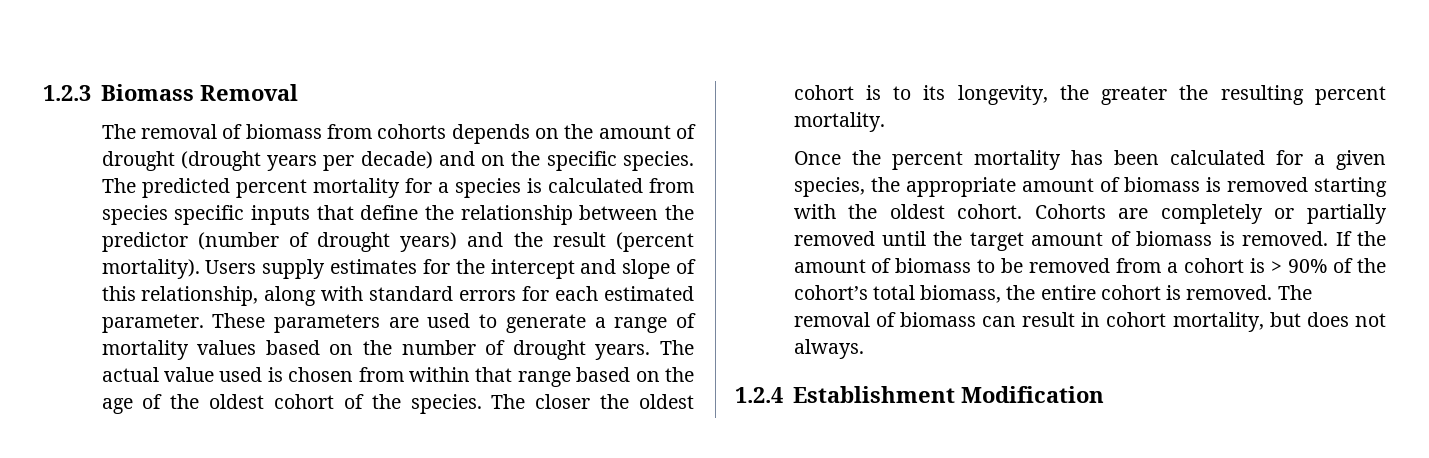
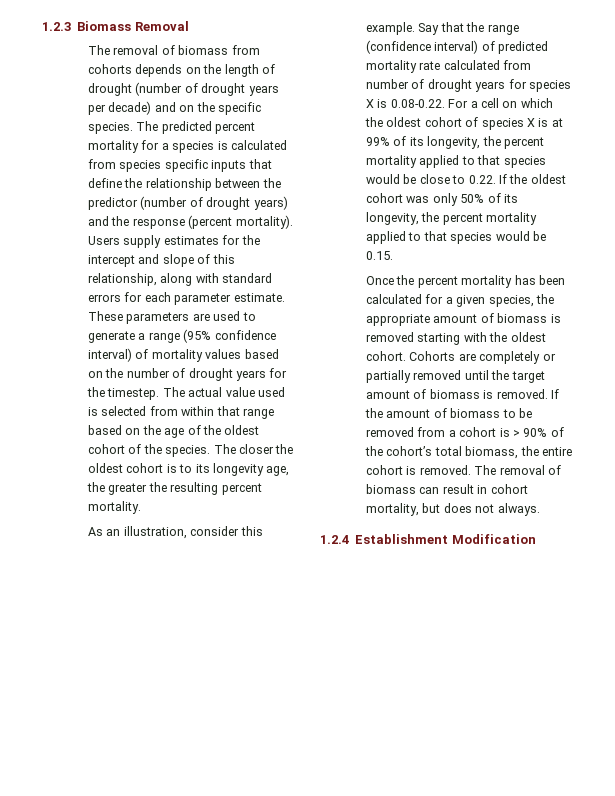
[598,124,696,139] [101,151,261,171] amount of drought (drought -> [224,64,275,77] [88,82,246,96] length of drought (number of drought
[552,232,606,247] result -> [132,218,185,229] response
[604,286,694,301] [101,314,204,333] estimated parameter. -> [174,293,285,305] parameter estimate.
(668, 325) none -> [183,329,276,343] [88,348,133,362] (95% confidence interval)
[595,344,651,360] years. -> [235,368,288,381] [87,387,160,400] years for the timestep.
[288,367,354,382] chosen -> [101,406,147,416] selected
[957,85,1048,105] longevity, -> [212,463,290,476] longevity age,
(885, 122) none -> [88,526,263,539] [366,22,519,35] [366,40,549,54] [366,60,532,73] [366,79,571,92] [366,98,553,108] [365,117,563,130] [366,136,544,149] [366,155,546,168] [366,174,566,184] [366,193,518,206] [366,212,538,225] [366,231,546,244] [366,251,394,260] // As an illustration, consider this example. Say that the range (confidence interval) of predicted mortality rate calculated from number of drought years for species X is 0.08-0.22. For a cell on which the oldest cohort of species X is at 99% of its longevity, the percent mortality applied to that species would be close to 0.22. If the oldest cohort was only 50% of its longevity, the percent mortality applied to that species would be 0.15.

